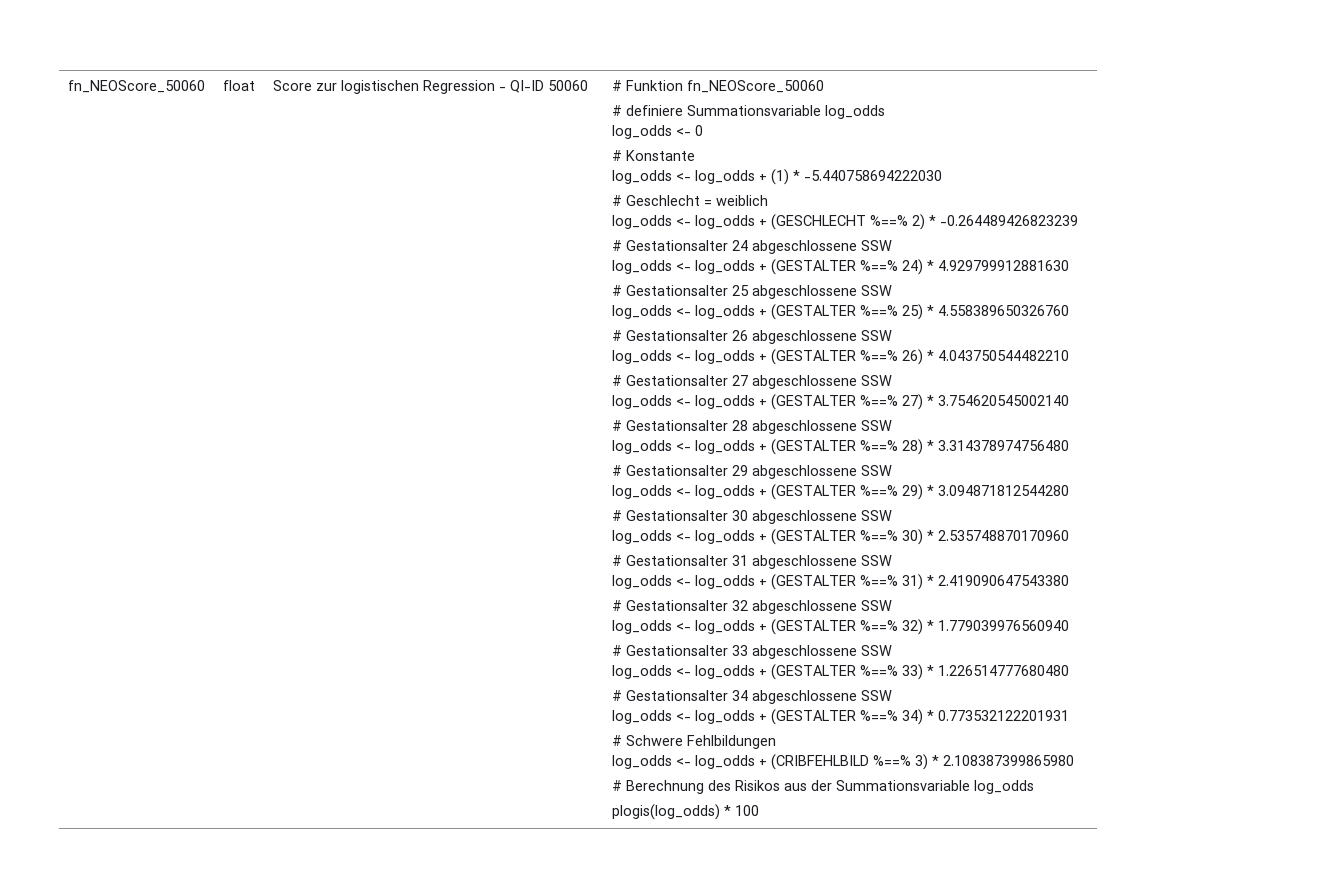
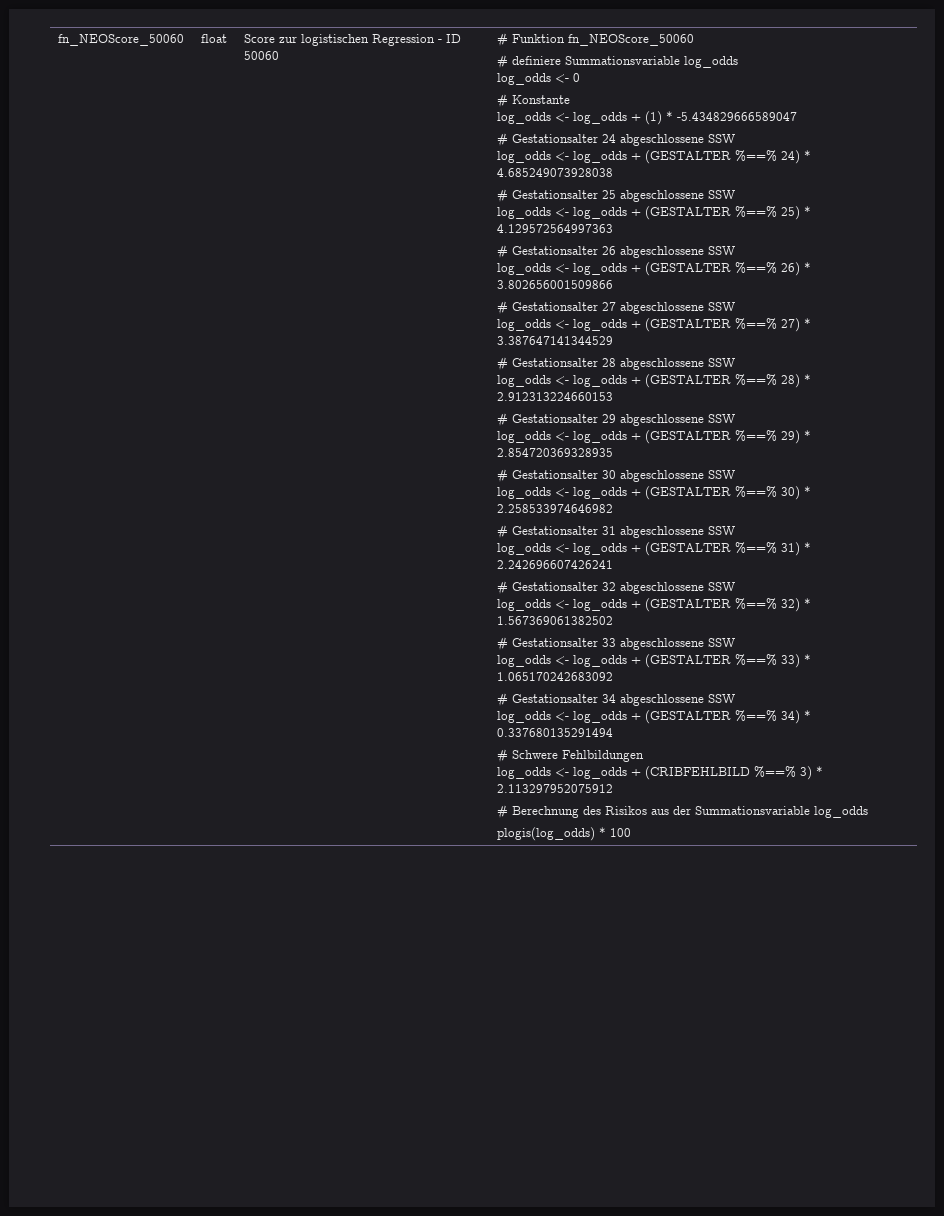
[509,80,544,93] QI-ID -> [446,34,462,43] ID
[803,170,942,181] [611,195,768,206] [611,214,1078,230] -5.440758694222030 // # Geschlecht = weiblich // log_odds <- log_odds + (GESCHLECHT %==% 2) * -0.264489426823239 -> [677,112,798,121] -5.434829666589047
[937,260,1069,271] 4.929799912881630 -> [497,168,614,177] 4.685249073928038
[937,305,1069,316] 4.558389650326760 -> [497,224,614,233] 4.129572564997363
[937,350,1069,361] 4.043750544482210 -> [497,280,614,289] 3.802656001509866
[937,395,1069,406] 3.754620545002140 -> [497,336,614,345] 3.387647141344529
[937,440,1069,451] 3.314378974756480 -> [497,392,614,401] 2.912313224660153
[937,485,1069,496] 3.094871812544280 -> [497,448,614,457] 2.854720369328935
[937,530,1069,541] 2.535748870170960 -> [497,504,614,513] 2.258533974646982
[937,575,1069,586] 2.419090647543380 -> [497,560,614,569] 2.242696607426241
[937,620,1069,631] 1.779039976560940 -> [497,616,614,625] 1.567369061382502
[937,665,1069,676] 1.226514777680480 -> [497,672,614,681] 1.065170242683092
[937,710,1069,721] 0.773532122201931 -> [497,728,614,737] 0.337680135291494
[942,755,1074,766] 2.108387399865980 -> [497,784,614,793] 2.113297952075912

